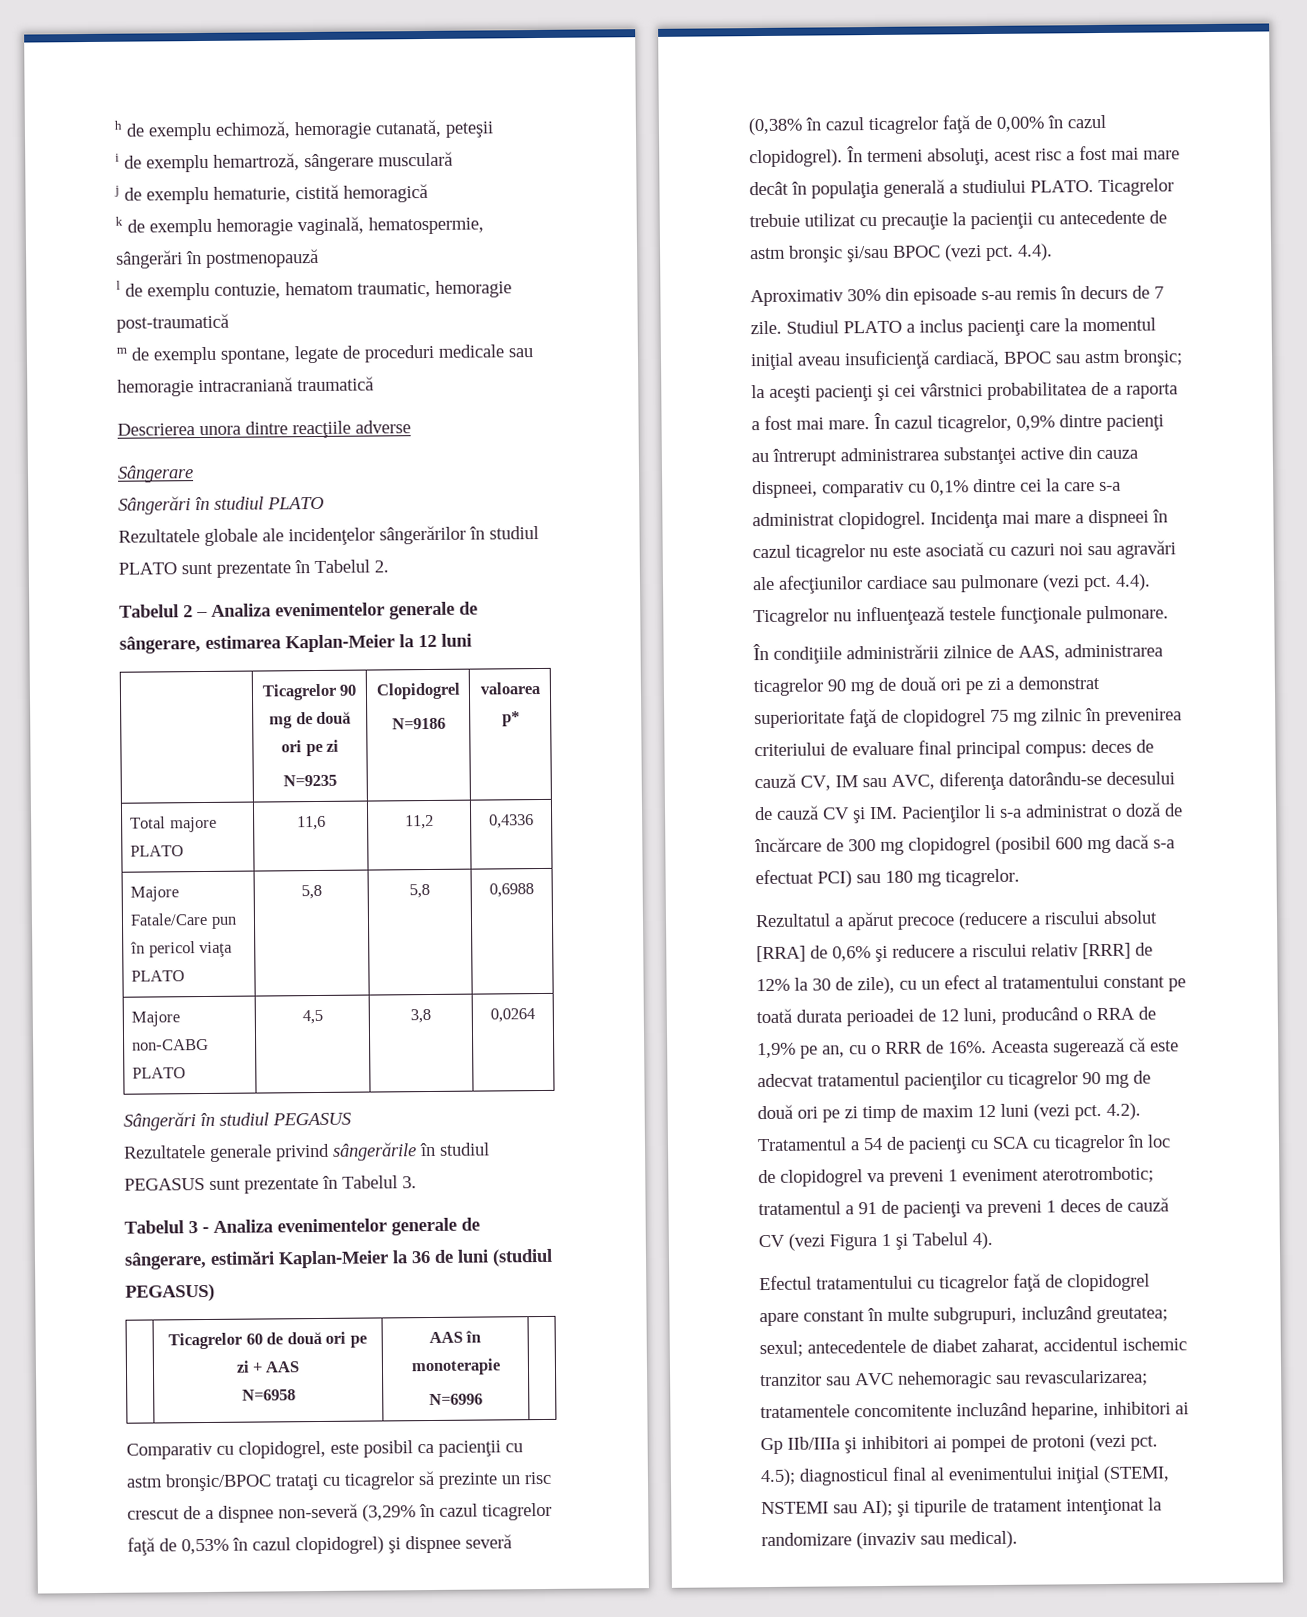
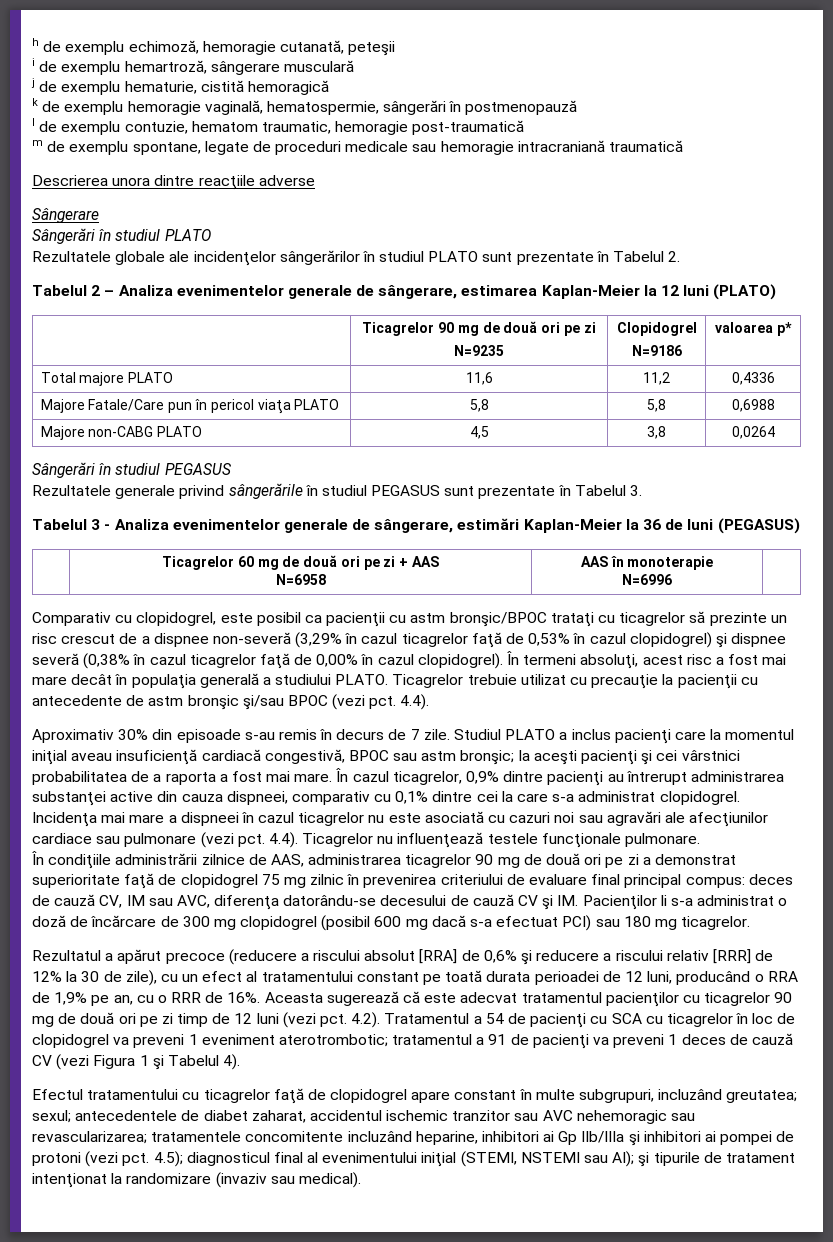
(472, 640) none -> [713,284,777,300] (PLATO)
[492,1248,553,1267] [125,1283,215,1302] (studiul PEGASUS) -> [717,518,800,534] (PEGASUS)
(263, 1339) none -> [257,559,279,570] mg
[933,349,1000,368] cardiacă, -> [201,749,345,764] cardiacă congestivă,
[922,1105,974,1118] maxim -> (231, 1018) none

